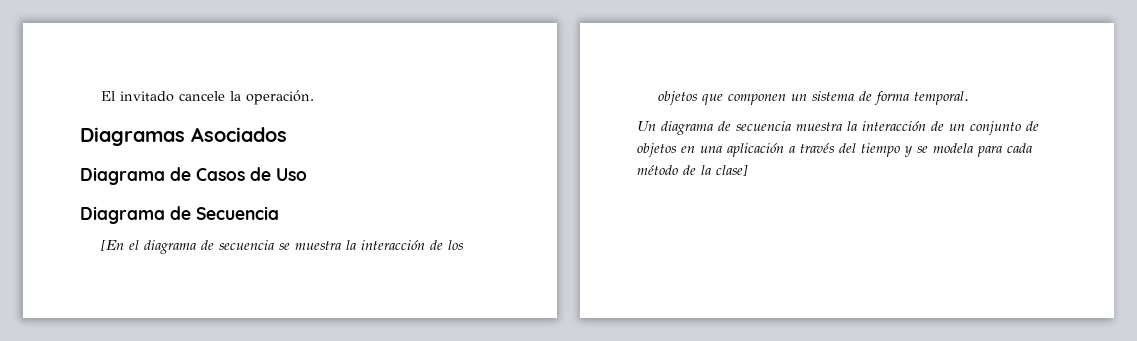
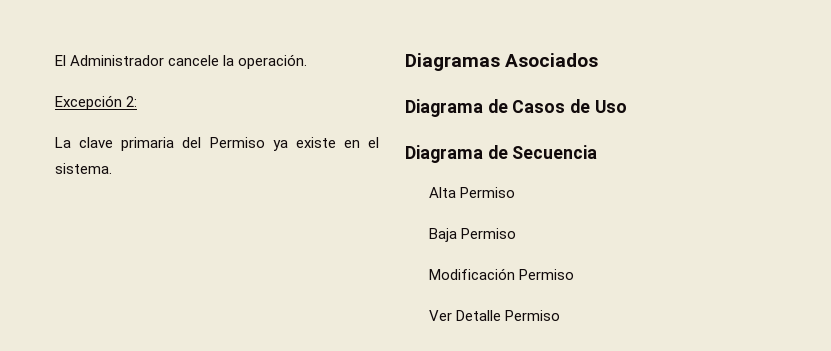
[119,91,174,102] invitado -> [70,55,165,66] Administrador
(314, 97) none -> [55,95,138,110] [55,137,380,151] [55,163,113,174] // Excepción 2: // La clave primaria del Permiso ya existe en el sistema.
[100,240,464,254] [657,91,969,105] [637,121,1039,135] [637,143,1032,157] [637,165,748,176] [En el diagrama de secuencia se muestra la interacción de los objetos que componen un sistema de forma temporal. // Un diagrama de secuencia muestra la interacción de un conjunto de objetos en una aplicación a través del tiempo y se modela para cada método de la clase] -> [429,187,516,198] [429,228,517,242] [429,268,575,280] [429,310,561,321] Alta Permiso // Baja Permiso // Modificación Permiso // Ver Detalle Permiso

